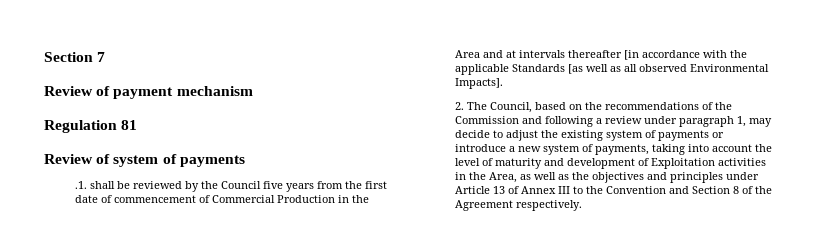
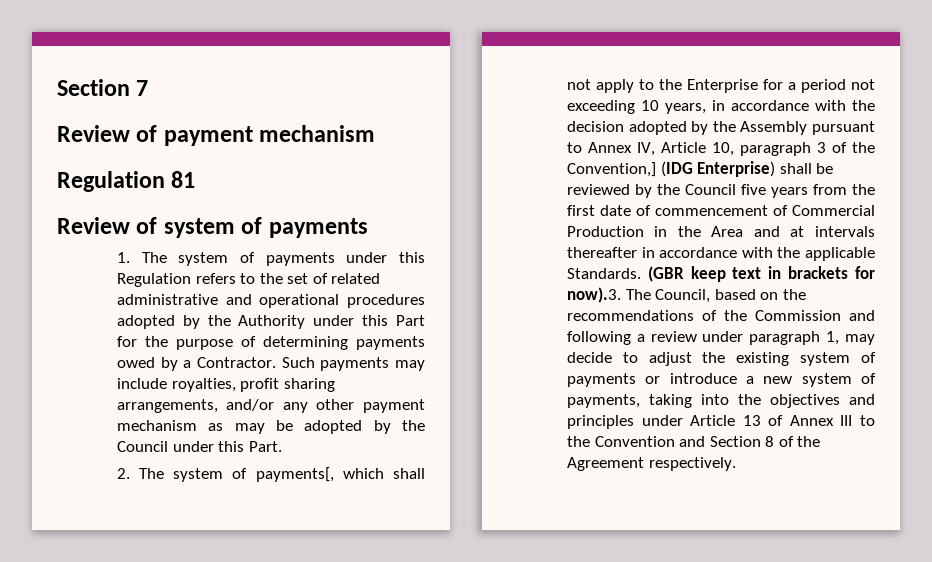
[74,181,87,189] .1. -> [116,252,425,266] [116,273,381,287] [116,294,425,308] [116,315,425,329] [116,336,426,350] [116,357,425,371] [116,378,335,392] [116,399,425,413] [116,420,425,434] [116,441,282,452] [116,467,425,482] [566,79,875,93] [566,100,875,114] [566,121,875,135] [566,142,875,156] [566,161,776,177] 1. The system of payments under this Regulation refers to the set of related administrative and operational procedures adopted by the Authority under this Part for the purpose of determining payments owed by a Contractor. Such payments may include royalties, profit sharing arrangements, and/or any other payment mechanism as may be adopted by the Council under this Part. // 2. The system of payments[, which shall not apply to the Enterprise for a period not exceeding 10 years, in accordance with the decision adopted by the Assembly pursuant to Annex IV, Article 10, paragraph 3 of the Convention,] (IDG Enterprise)
[623,50,639,60] [in -> [641,247,655,258] in
[511,64,769,74] [454,78,503,89] [454,102,464,110] Standards [as well as all observed Environmental Impacts]. // 2. -> [566,266,875,282] [566,287,621,303] Standards. (GBR keep text in brackets for now).3.
[711,144,772,152] [454,158,766,169] [454,172,569,183] account the level of maturity and development of Exploitation activities in the Area, as well as -> (729, 399) none

